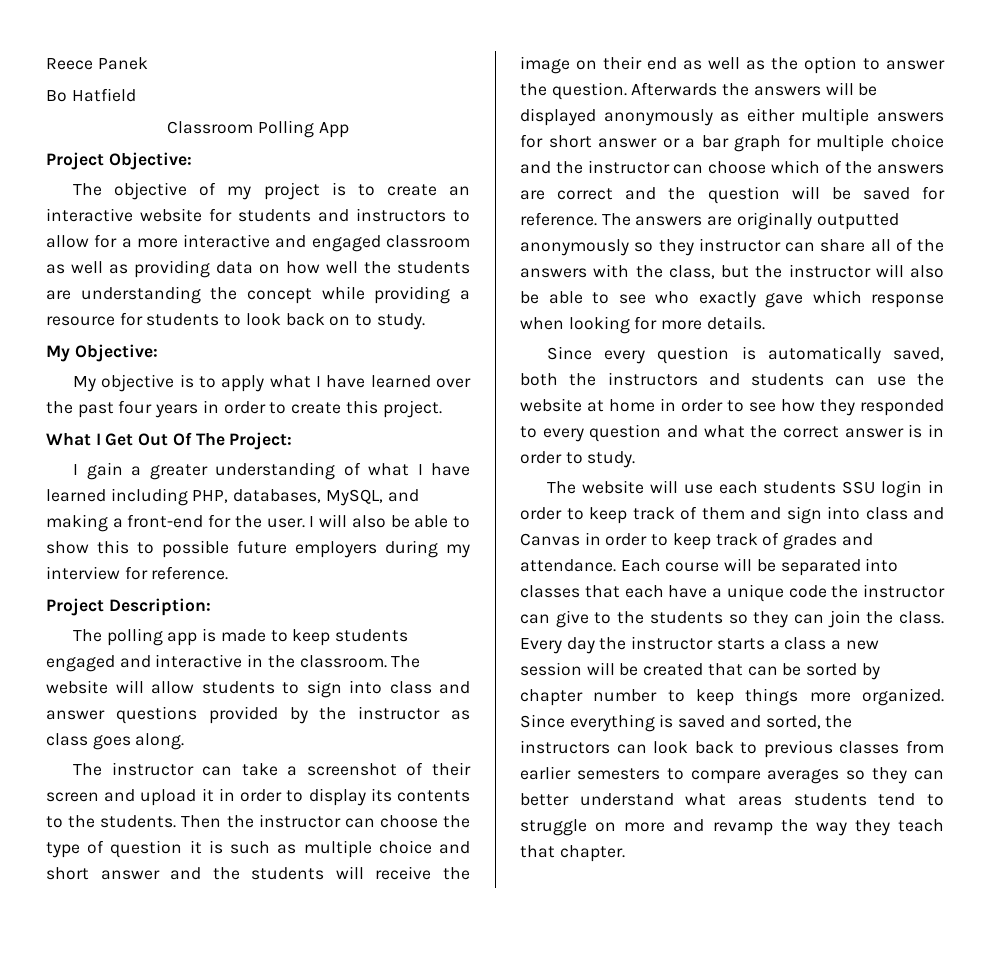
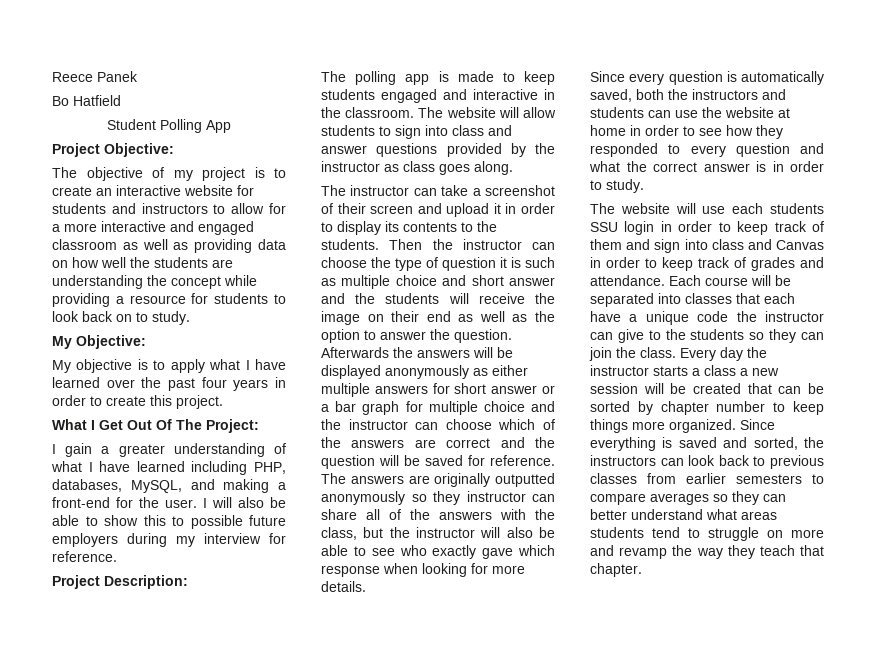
[167,121,254,134] Classroom -> [107,119,156,130] Student

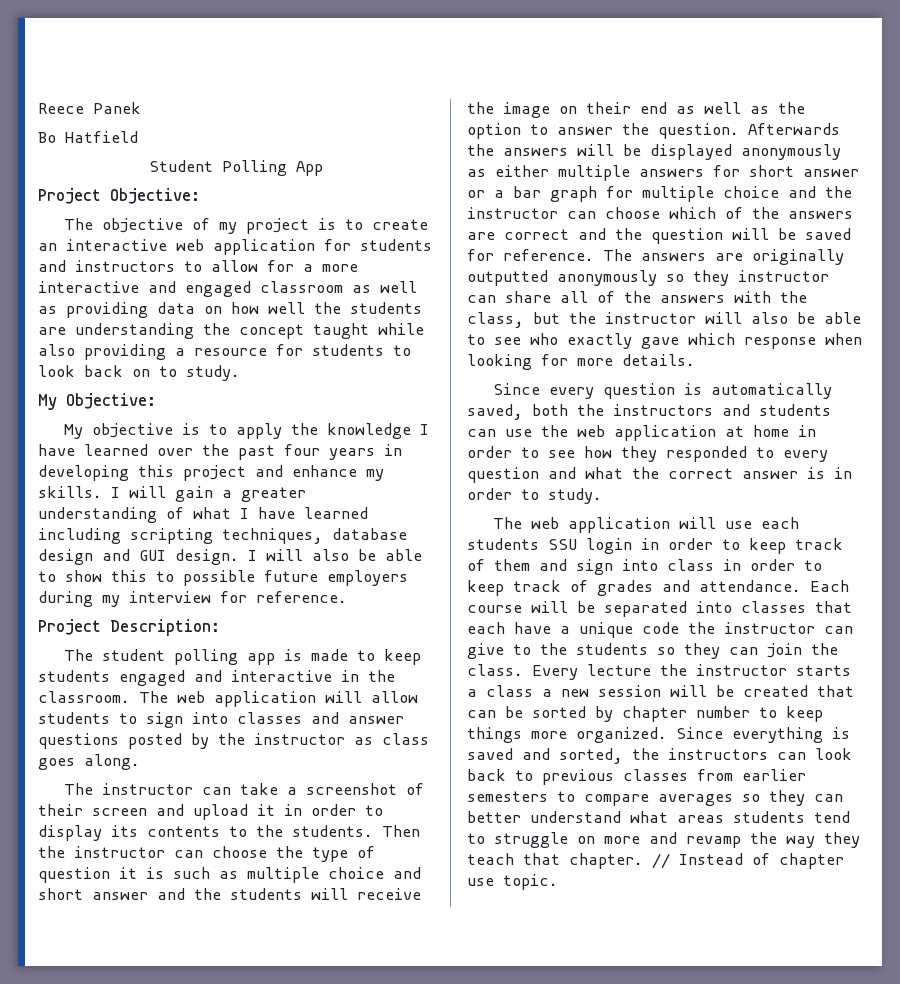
[184,185,233,196] website -> [176,239,315,255] web application
[224,275,257,286] while -> [313,323,424,339] [38,344,75,356] taught while also
[209,359,241,370] what -> [291,423,412,439] the knowledge
[52,395,223,409] [52,419,259,433] [52,444,56,454] order to create this project. // What I Get Out Of The Project: // I -> [38,465,384,481] [38,486,166,498] developing this project and enhance my skills. I will
[254,462,286,474] [52,479,286,493] [52,497,197,508] PHP, databases, MySQL, and making a front-end for the user. -> [130,528,407,544] [38,549,239,565] scripting techniques, database design and GUI design.
(346, 76) none -> [102,649,166,661] student
[446,107,496,118] website -> [177,691,316,707] web application
[452,125,484,136] class -> [237,712,302,724] classes
[446,143,502,157] provided -> [128,733,182,749] posted
[725,107,774,118] website -> [577,425,716,441] web application
[620,203,670,214] website -> [531,517,671,533] web application
[747,239,824,250] and Canvas -> (714, 565) none
[720,347,743,361] day -> [587,664,651,676] lecture
(642, 570) none -> [652,853,844,869] [467,874,558,890] // Instead of chapter use topic.

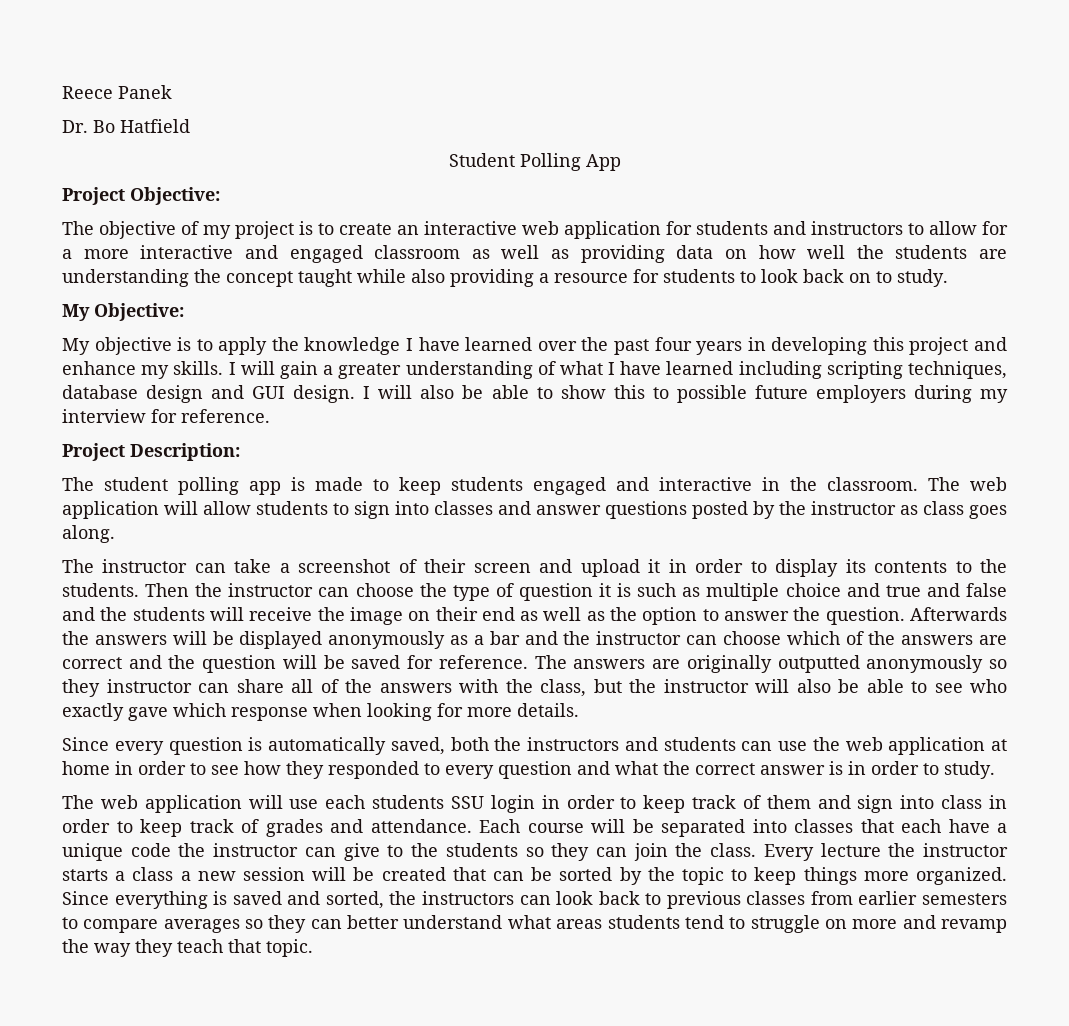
(141, 108) none -> [62,120,88,133] Dr.
[38,888,148,900] short answer -> [885,583,1007,597] true and false
[495,165,859,181] [467,186,779,202] either multiple answers for short answer or a bar graph for multiple choice -> [473,631,520,645] a bar
[622,706,750,722] chapter number -> [647,867,724,885] the topic
[569,853,844,869] [467,878,494,886] chapter. // Instead of chapter use -> (261, 946) none

